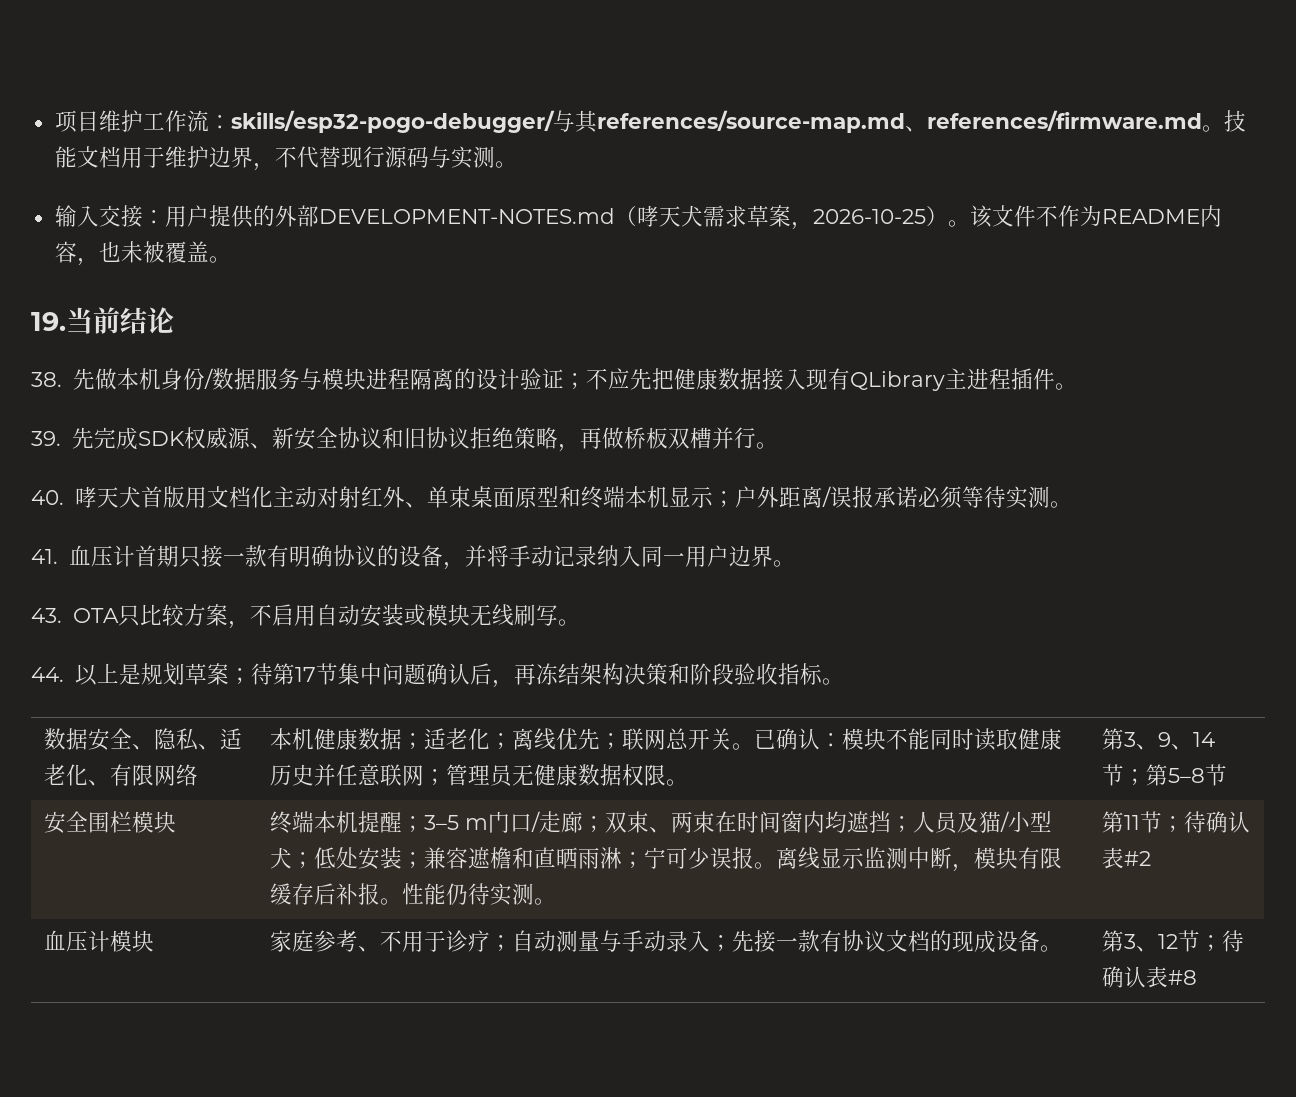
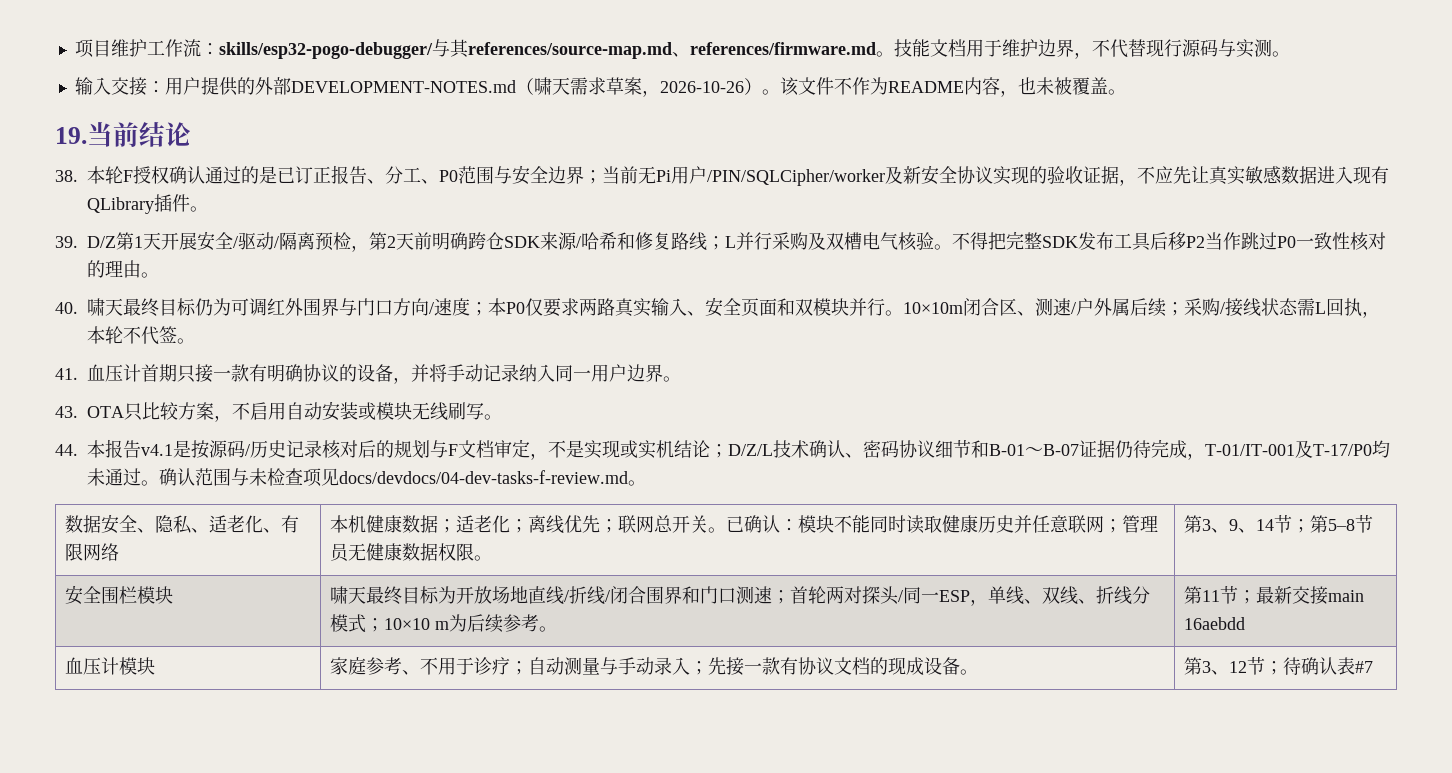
[636,205,703,227] 哮天犬 -> [533,77,570,95] 啸天
[812,209,926,224] 2026-10-25 -> [659,81,744,93] 2026-10-26
[72,368,784,390] 先做本机身份/数据服务与模块进程隔离的设计验证；不应先把健康数据接 -> [87,165,1335,186] 本轮F授权确认通过的是已订正报告、分工、P0范围与安全边界；当前无Pi用户/PIN/SQLCipher/worker及新安全协议实现的验收证据，不应先让真实敏感数据进
[944,368,1011,390] 主进程 -> (154, 205) none
[71,427,778,452] [31,486,1050,509] 先完成SDK权威源、新安全协议和旧协议拒绝策略，再做桥板双槽并行。 // 40.哮天犬首版用文档化主动对射红外、单束桌面原型和终端本机显示；户外距离/误报承诺必须等待实测 -> [87,231,1386,252] [87,260,159,278] [55,297,1380,318] [87,326,177,345] D/Z第1天开展安全/驱动/隔离预检，第2天前明确跨仓SDK来源/哈希和修复路线；L并行采购及双槽电气核验。不得把完整SDK发布工具后移P2当作跳过P0一致性核对的理由。 // 40.啸天最终目标仍为可调红外围界与门口方向/速度；本P0仅要求两路真实输入、安全页面和双模块并行。10×10m闭合区、测速/户外属后续；采购/接线状态需L回执，本轮不代签
[74,663,823,688] 以上是规划草案；待第17节集中问题确认后，再冻结架构决策和阶段验收指标 -> [87,439,1390,460] [87,468,628,487] 本报告v4.1是按源码/历史记录核对后的规划与F文档审定，不是实现或实机结论；D/Z/L技术确认、密码协议细节和B-01～B-07证据仍待完成，T-01/IT-001及T-17/P0均未通过。确认范围与未检查项见docs/devdocs/04-dev-tasks-f-review.md
[270,811,1053,834] [270,847,1063,872] [270,883,535,906] 终端本机提醒；3–5 m门口/走廊；双束、两束在时间窗内均遮挡；人员及猫/小型犬；低处安装；兼容遮檐和直晒雨淋；宁可少误报。离线显示监测中断，模块有限缓存后补报。性能仍待实测 -> [330,586,1151,606] [330,614,540,633] 啸天最终目标为开放场地直线/折线/闭合围界和门口测速；首轮两对探头/同一ESP，单线、双线、折线分模式；10×10 m为后续参考
[1184,811,1251,833] [1102,847,1152,869] 待确认表#2 -> [1256,586,1365,605] [1184,617,1246,630] 最新交接main 16aebdd
[1168,970,1198,985] #8 -> [1355,661,1374,673] #7

